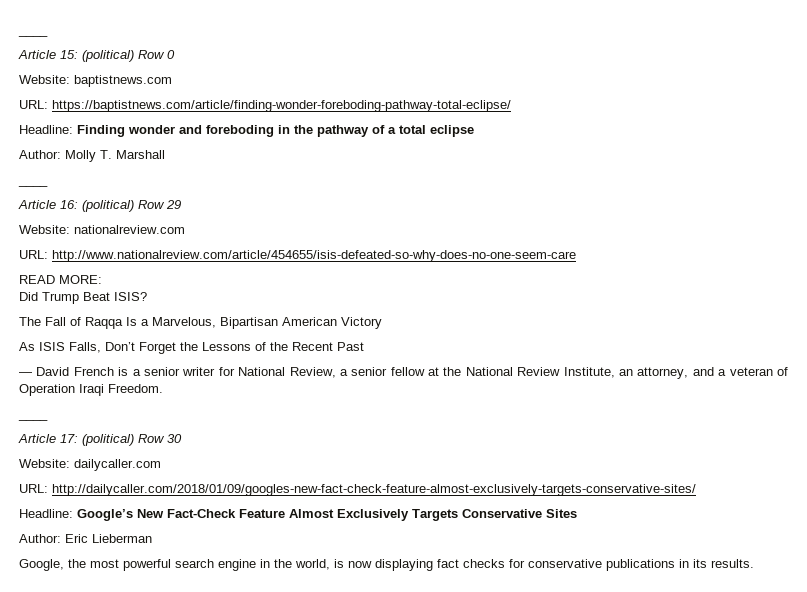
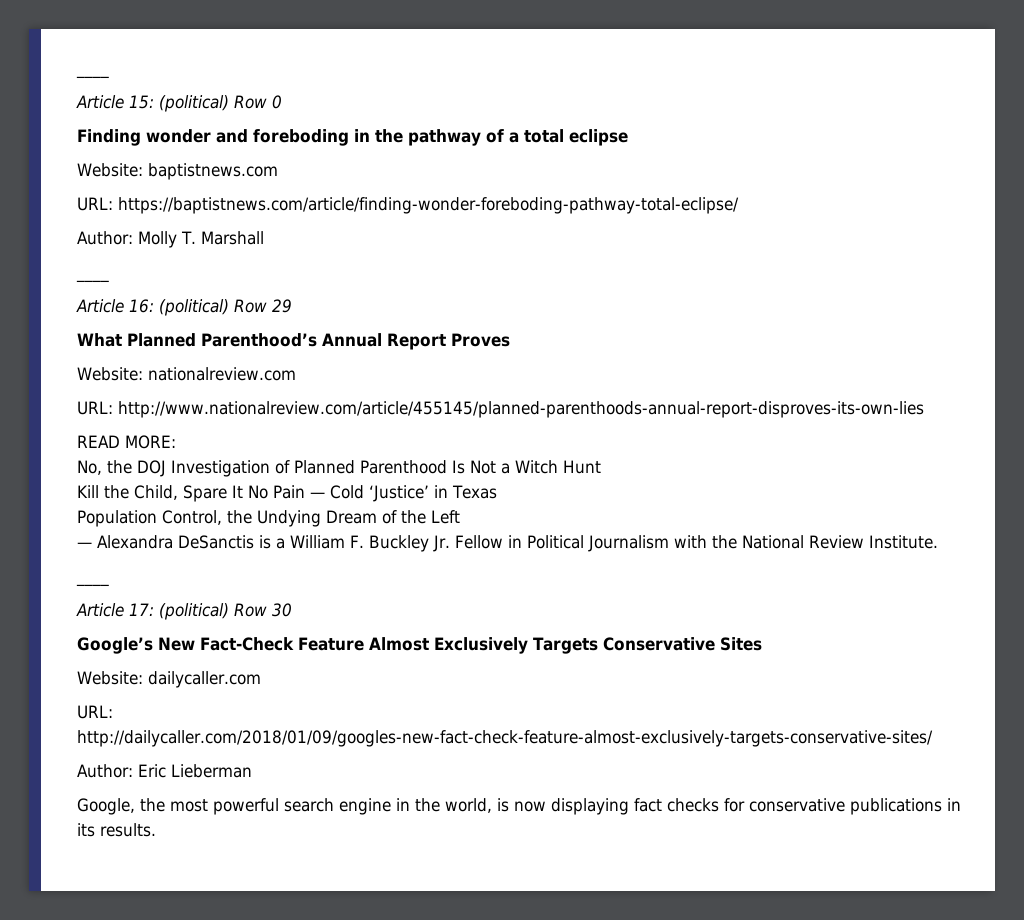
[19,75,172,87] [19,100,511,112] [19,125,73,134] Website: baptistnews.com // URL: https://baptistnews.com/article/finding-wonder-foreboding-pathway-total-eclipse/ // Headline: -> (282, 102) none
(474, 131) none -> [77,163,278,180] [77,197,739,214] // Website: baptistnews.com // URL: https://baptistnews.com/article/finding-wonder-foreboding-pathway-total-eclipse/
(181, 204) none -> [77,333,510,350] // What Planned Parenthood’s Annual Report Proves
[52,250,576,262] http://www.nationalreview.com/article/454655/isis-defeated-so-why-does-no-one-seem-care -> [118,401,924,418] http://www.nationalreview.com/article/455145/planned-parenthoods-annual-report-disproves-its-own-lies
[19,292,147,304] [19,317,382,329] [19,342,364,354] [19,367,789,379] [19,384,163,396] Did Trump Beat ISIS? // The Fall of Raqqa Is a Marvelous, Bipartisan American Victory // As ISIS Falls, Don’t Forget the Lessons of the Recent Past // — David French is a senior writer for National Review, a senior fellow at the National Review Institute, an attorney, and a veteran of Operation Iraqi Freedom. -> [77,460,601,477] [77,485,497,502] [77,510,460,527] [77,535,938,552] No, the DOJ Investigation of Planned Parenthood Is Not a Witch Hunt // Kill the Child, Spare It No Pain — Cold ‘Justice’ in Texas // Population Control, the Undying Dream of the Left // — Alexandra DeSanctis is a William F. Buckley Jr. Fellow in Political Journalism with the National Review Institute.
[19,459,161,471] [19,484,696,496] [19,509,73,518] Website: dailycaller.com // URL: http://dailycaller.com/2018/01/09/googles-new-fact-check-feature-almost-exclusively-targets-conservative-sites/ // Headline: -> (292, 610) none
(577, 513) none -> [77,671,261,688] [77,705,113,719] [77,730,933,747] // Website: dailycaller.com // URL: http://dailycaller.com/2018/01/09/googles-new-fact-check-feature-almost-exclusively-targets-conservative-sites/

